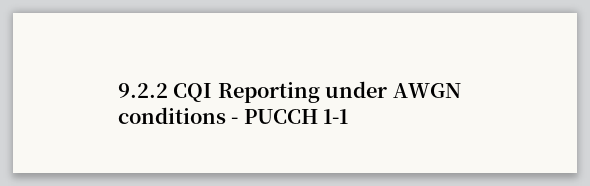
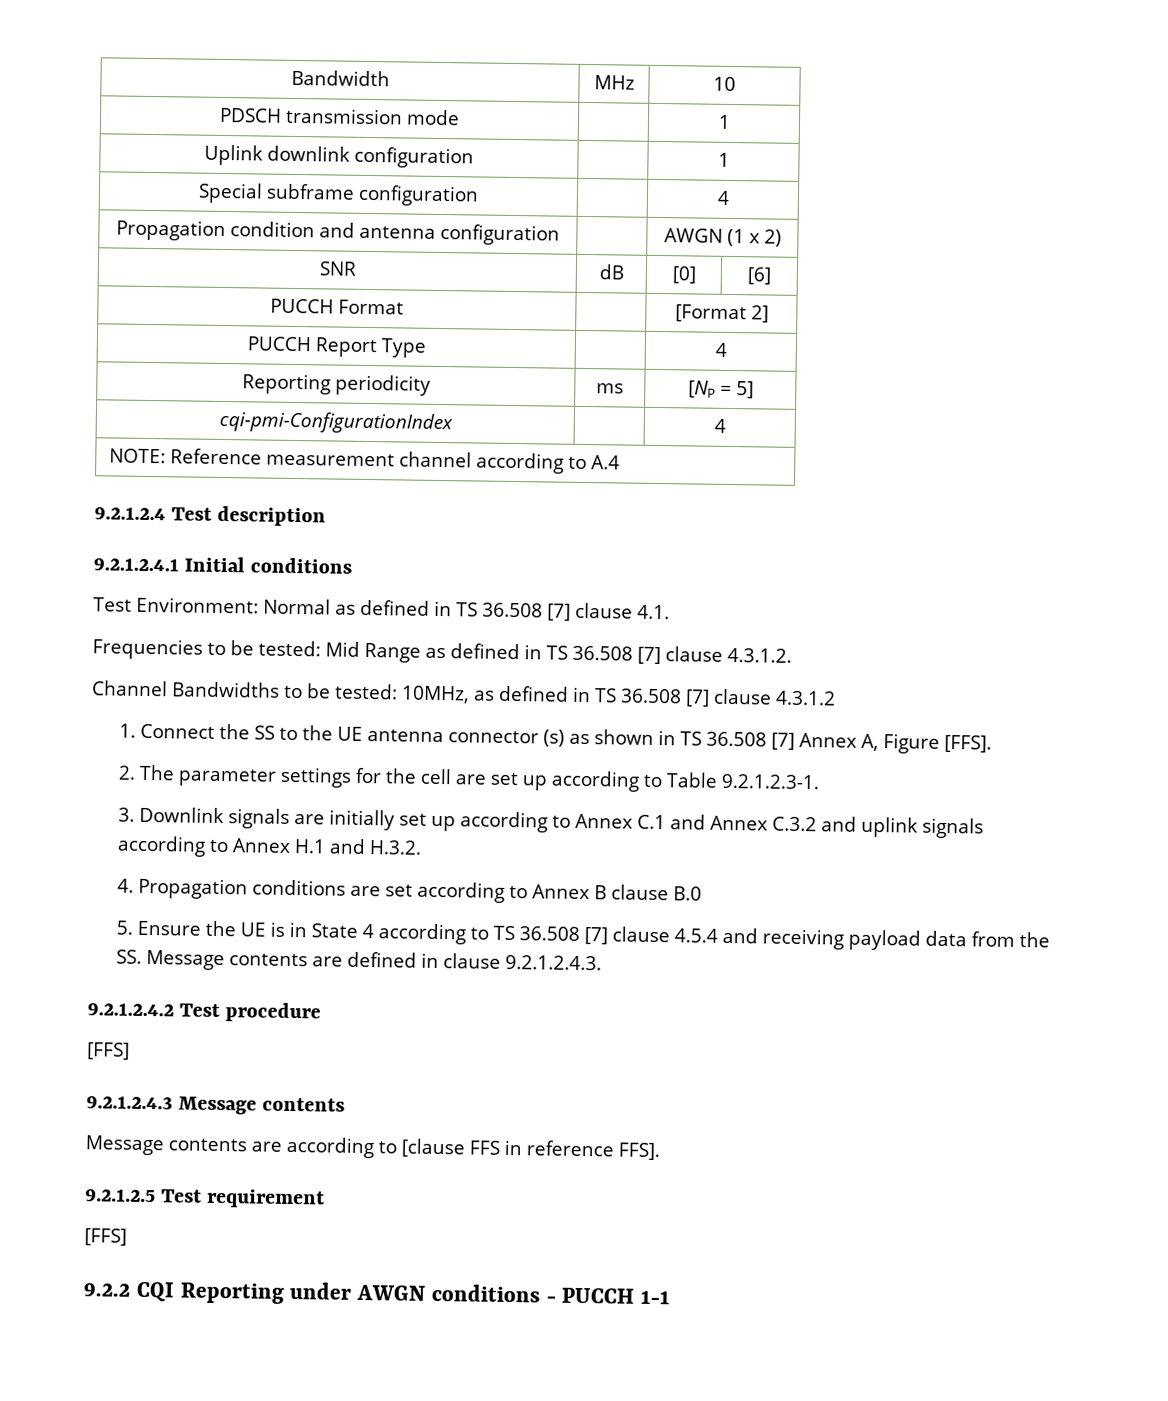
(118, 90) none -> [290,69,390,87] [593,75,635,90] [713,76,736,92] [219,107,460,126] [717,114,731,129] [204,144,474,169] [717,152,730,167] [198,182,479,207] [716,190,730,205] [116,219,560,246] [663,228,782,247] [318,261,357,276] [598,264,625,280] [671,266,696,284] [747,267,771,285] [270,298,404,315] [674,304,769,323] [246,336,426,358] [714,342,727,357] [241,373,431,396] [596,383,624,394] [687,380,754,399] [218,410,453,435] [713,418,726,433] [109,448,621,474] [94,505,327,527] [93,556,353,574] [93,596,670,621] [92,638,792,665] [92,680,836,707] [118,723,992,754] [117,764,819,792] [117,806,984,839] [116,835,422,857] [116,877,702,903] [115,920,1050,951] [115,949,602,971] [87,1002,322,1023] [87,1042,130,1060] [86,1095,346,1115] [85,1135,660,1161] [85,1188,326,1209] [84,1228,127,1246] Bandwidth | MHz | 10 // PDSCH transmission mode | | 1 // Uplink downlink configuration | | 1 // Special subframe configuration | | 4 // Propagation condition and antenna configuration | | AWGN (1 x 2) // SNR | dB | [0] | [6] // PUCCH Format | | [Format 2] // PUCCH Report Type | | 4 // Reporting periodicity | ms | [NP = 5] // cqi-pmi-ConfigurationIndex | | 4 // NOTE: Reference measurement channel according to A.4 // 9.2.1.2.4 Test description // 9.2.1.2.4.1 Initial conditions // Test Environment: Normal as defined in TS 36.508 [7] clause 4.1. // Frequencies to be tested: Mid Range as defined in TS 36.508 [7] clause 4.3.1.2. // Channel Bandwidths to be tested: 10MHz, as defined in TS 36.508 [7] clause 4.3.1.2 // 1. Connect the SS to the UE antenna connector (s) as shown in TS 36.508 [7] Annex A, Figure [FFS]. // 2. The parameter settings for the cell are set up according to Table 9.2.1.2.3-1. // 3. Downlink signals are initially set up according to Annex C.1 and Annex C.3.2 and uplink signals according to Annex H.1 and H.3.2. // 4. Propagation conditions are set according to Annex B clause B.0 // 5. Ensure the UE is in State 4 according to TS 36.508 [7] clause 4.5.4 and receiving payload data from the SS. Message contents are defined in clause 9.2.1.2.4.3. // 9.2.1.2.4.2 Test procedure // [FFS] // 9.2.1.2.4.3 Message contents // Message contents are according to [clause FFS in reference FFS]. // 9.2.1.2.5 Test requirement // [FFS] //

